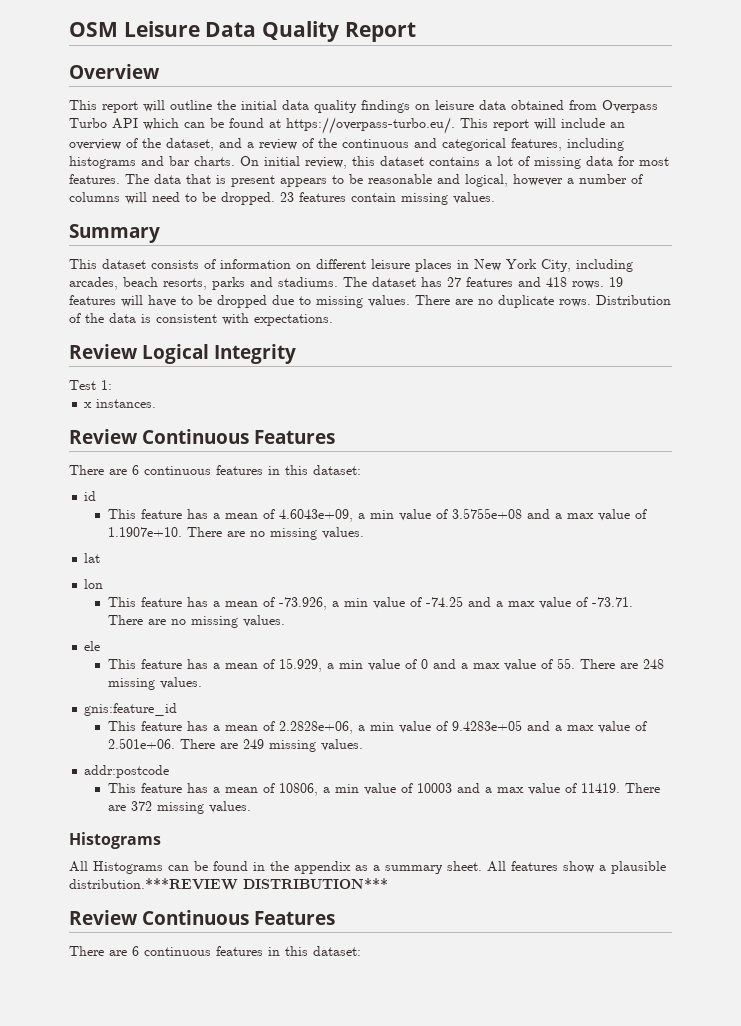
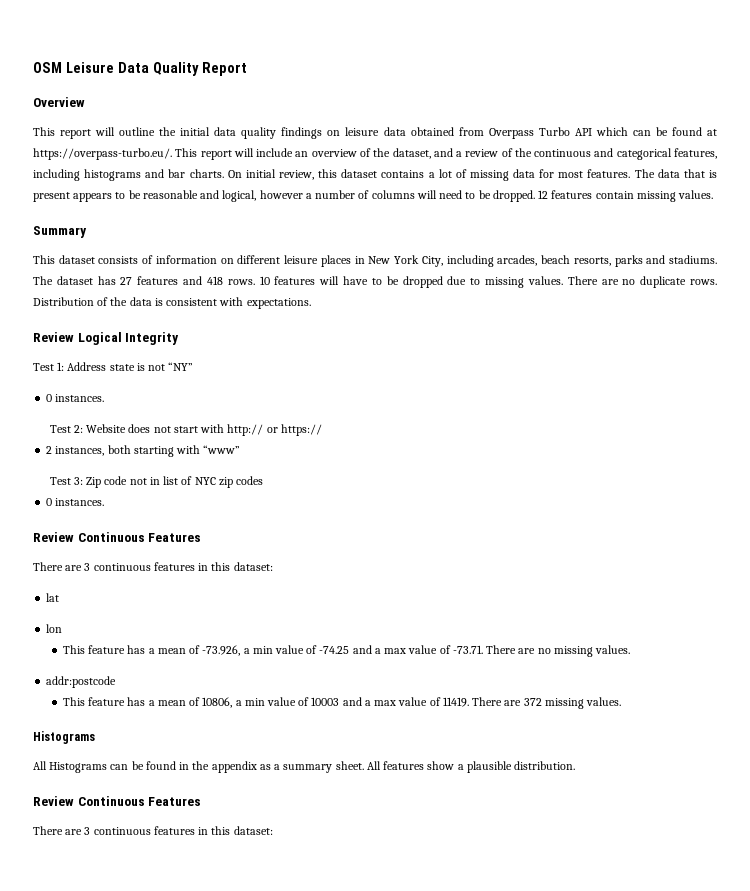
[280,192,294,202] 23 -> [538,190,549,199] 12
[609,277,623,287] 19 -> [259,276,270,285] 10
[84,402,93,408] // x -> [67,362,194,371] [46,394,105,402] [49,424,322,436] [46,445,241,457] [49,476,264,488] [46,498,53,506] Address state is not “NY” // 0 instances. // Test 2: Website does not start with http:// or https:// // 2 instances, both starting with “www” // Test 3: Zip code not in list of NYC zip codes // 0
[132,465,361,475] [84,491,97,501] [107,508,647,522] [107,527,364,540] 6 continuous features in this dataset: // id // This feature has a mean of 4.6043e+09, a min value of 3.5755e+08 and a max value of 1.1907e+10. There are no missing values. -> [84,562,273,571] 3 continuous features in this dataset:
[84,641,101,651] [107,658,664,672] [107,677,202,690] [84,703,178,716] [107,720,647,734] [107,738,363,752] // ele // This feature has a mean of 15.929, a min value of 0 and a max value of 55. There are 248 missing values. // gnis:feature_id // This feature has a mean of 2.2828e+06, a min value of 9.4283e+05 and a max value of 2.501e+06. There are 249 missing values. -> (631, 649) none
[69,878,388,890] [69,910,335,925] [69,946,139,956] distribution.***REVIEW DISTRIBUTION*** // Review Continuous Features // There are 6 -> [514,761,576,770] [33,796,202,806] [33,826,91,835] distribution. // Review Continuous Features // There are 3

